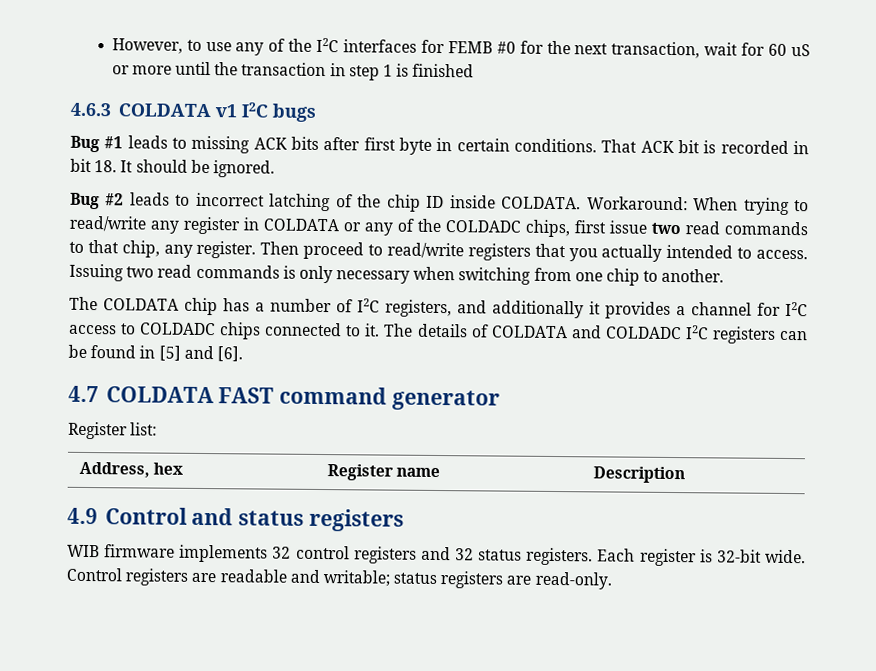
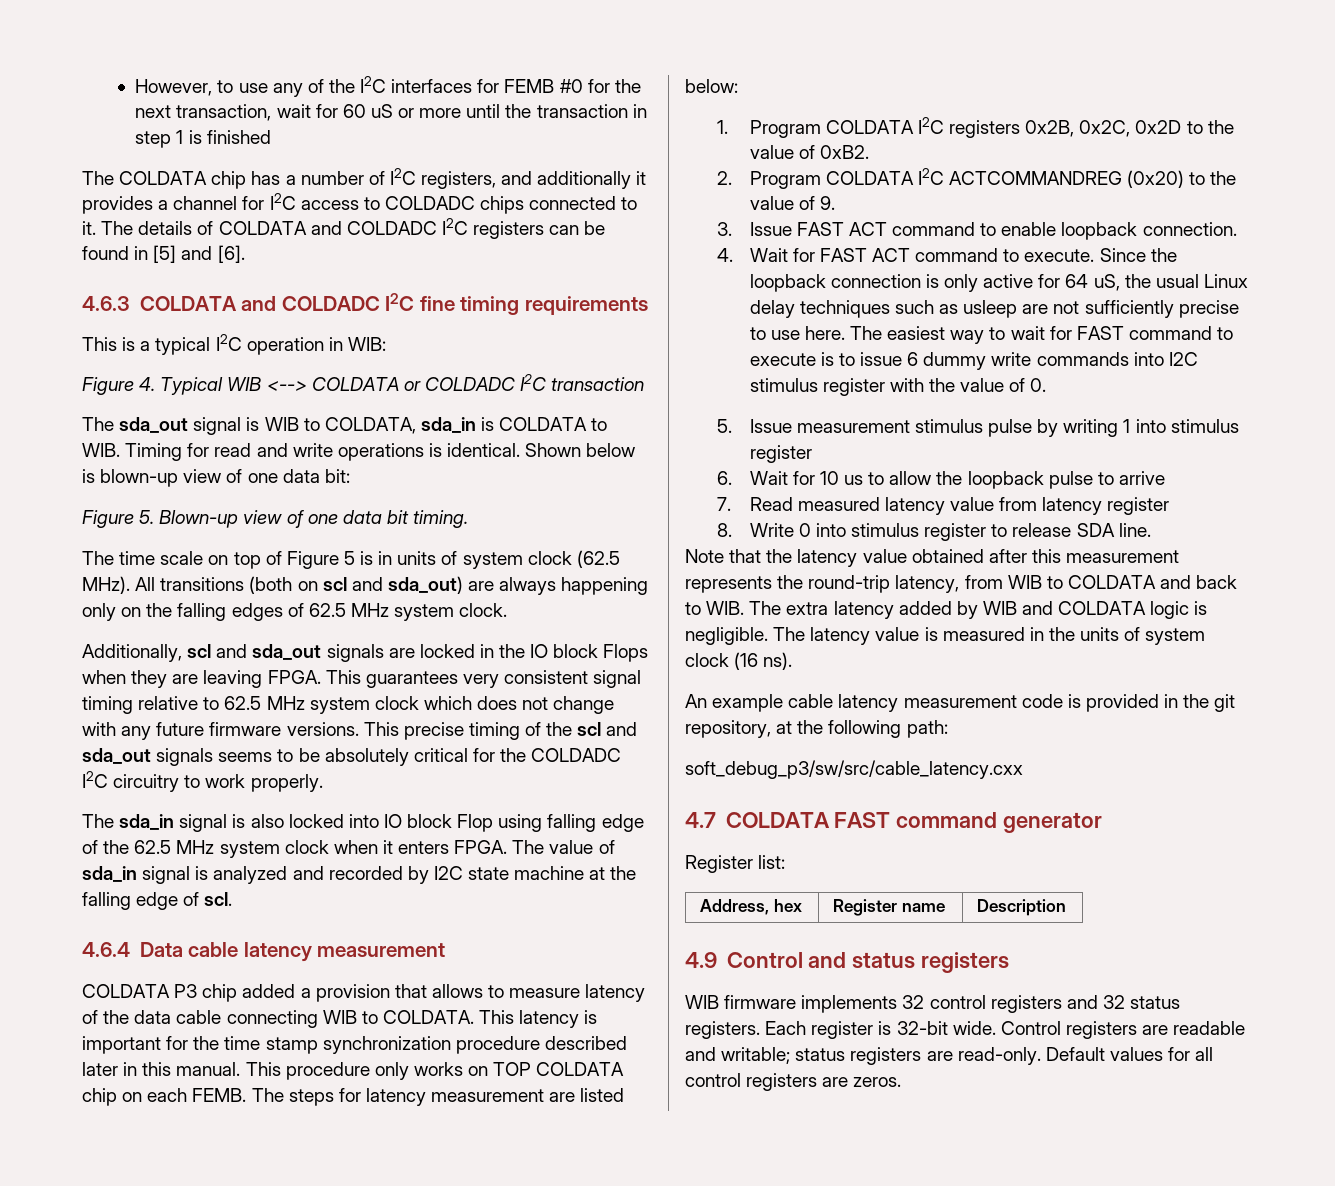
[70,102,316,122] [70,135,810,155] [70,158,275,178] [70,192,809,215] [69,215,808,238] [69,240,808,262] [69,263,725,286] // 4.6.3 COLDATA v1 I2C bugs // Bug #1 leads to missing ACK bits after first byte in certain conditions. That ACK bit is recorded in bit 18. It should be ignored. // Bug #2 leads to incorrect latching of the chip ID inside COLDATA. Workaround: When trying to read/write any register in COLDATA or any of the COLDADC chips, first issue two read commands to that chip, any register. Then proceed to read/write registers that you actually intended to access. Issuing two read commands is only necessary when switching from one chip to another. -> (271, 137) none
(243, 354) none -> [82,293,648,315] [82,334,386,355] [82,374,645,395] [82,417,608,435] [82,443,636,461] [82,469,350,487] [82,510,469,528] [82,550,620,569] [82,576,649,595] [82,603,508,621] [82,644,649,662] [82,670,642,688] [82,696,615,714] [82,722,638,740] [82,748,622,766] [82,771,323,792] [82,814,644,832] [82,840,615,858] [82,866,637,884] [82,892,233,910] [82,942,446,962] [82,984,646,1002] [82,1010,598,1028] [82,1036,627,1054] [82,1062,625,1080] [82,1088,625,1106] [685,79,738,93] [717,117,1234,138] [749,145,869,159] [717,168,1237,189] [749,196,835,210] [717,222,1237,240] [717,248,1177,262] [749,274,1248,292] [749,300,1239,318] [749,326,1234,344] [749,352,1198,370] [749,378,1047,396] [717,419,1239,437] [749,445,812,463] [717,471,1165,489] [717,497,1170,515] [717,523,1151,541] [685,549,1180,567] [685,575,1238,593] [685,601,1208,619] [685,627,1206,645] [685,652,793,670] [685,694,1236,712] [685,720,948,738] [685,760,1023,779] // 4.6.3 COLDATA and COLDADC I2C fine timing requirements // This is a typical I2C operation in WIB: // Figure 4. Typical WIB <--> COLDATA or COLDADC I2C transaction // The sda_out signal is WIB to COLDATA, sda_in is COLDATA to WIB. Timing for read and write operations is identical. Shown below is blown-up view of one data bit: // Figure 5. Blown-up view of one data bit timing. // The time scale on top of Figure 5 is in units of system clock (62.5 MHz). All transitions (both on scl and sda_out) are always happening only on the falling edges of 62.5 MHz system clock. // Additionally, scl and sda_out signals are locked in the IO block Flops when they are leaving FPGA. This guarantees very consistent signal timing relative to 62.5 MHz system clock which does not change with any future firmware versions. This precise timing of the scl and sda_out signals seems to be absolutely critical for the COLDADC I2C circuitry to work properly. // The sda_in signal is also locked into IO block Flop using falling edge of the 62.5 MHz system clock when it enters FPGA. The value of sda_in signal is analyzed and recorded by I2C state machine at the falling edge of scl. // 4.6.4 Data cable latency measurement // COLDATA P3 chip added a provision that allows to measure latency of the data cable connecting WIB to COLDATA. This latency is important for the time stamp synchronization procedure described later in this manual. This procedure only works on TOP COLDATA chip on each FEMB. The steps for latency measurement are listed below: // 1. Program COLDATA I2C registers 0x2B, 0x2C, 0x2D to the value of 0xB2. // 2. Program COLDATA I2C ACTCOMMANDREG (0x20) to the value of 9. // 3. Issue FAST ACT command to enable loopback connection. // 4. Wait for FAST ACT command to execute. Since the loopback connection is only active for 64 uS, the usual Linux delay techniques such as usleep are not sufficiently precise to use here. The easiest way to wait for FAST command to execute is to issue 6 dummy write commands into I2C stimulus register with the value of 0. // 5. Issue measurement stimulus pulse by writing 1 into stimulus register // 6. Wait for 10 us to allow the loopback pulse to arrive // 7. Read measured latency value from latency register // 8. Write 0 into stimulus register to release SDA line. // Note that the latency value obtained after this measurement represents the round-trip latency, from WIB to COLDATA and back to WIB. The extra latency added by WIB and COLDATA logic is negligible. The latency value is measured in the units of system clock (16 ns). // An example cable latency measurement code is provided in the git repository, at the following path: // soft_debug_p3/sw/src/cable_latency.cxx
(612, 580) none -> [1045,1047,1214,1061] [685,1073,902,1091] Default values for all control registers are zeros.

